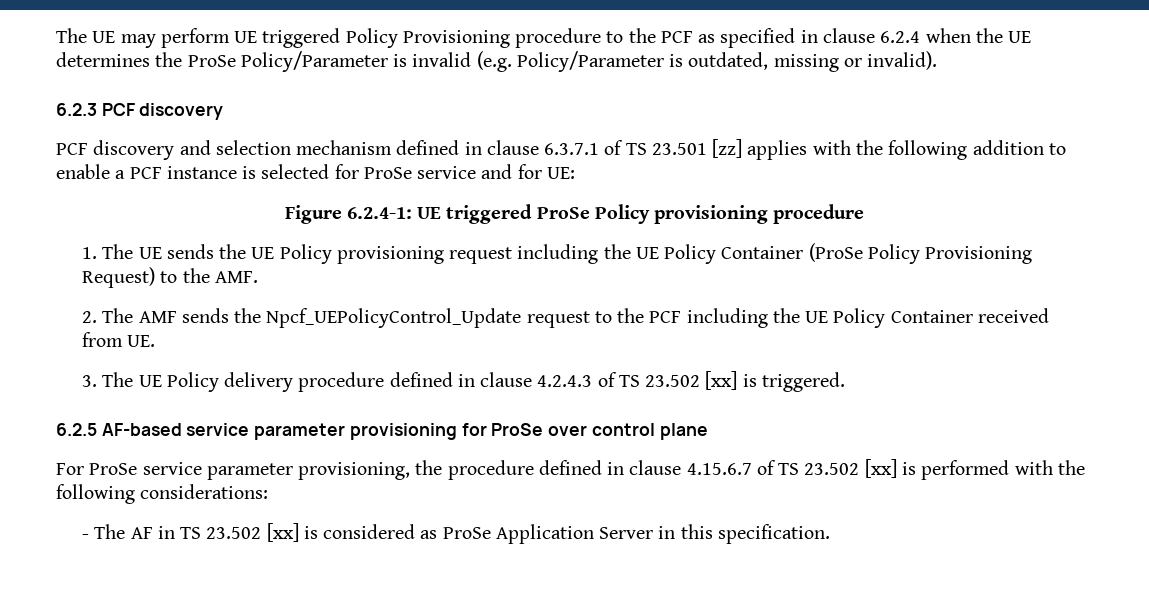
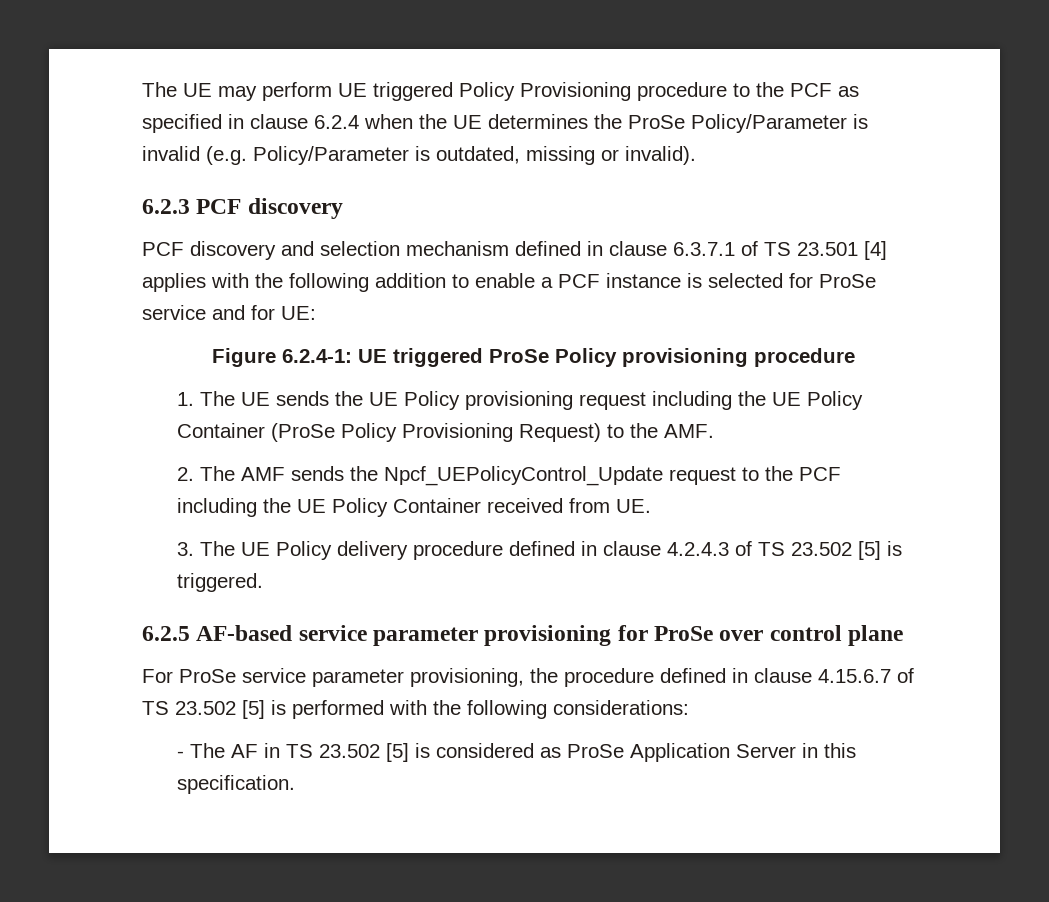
[712,139,743,158] [zz] -> [864,241,887,260] [4]
[705,371,738,390] [xx] -> [858,541,882,560] [5]
[864,459,897,478] [xx] -> [242,700,265,719] [5]
[266,523,299,542] [xx] -> [386,743,410,762] [5]

